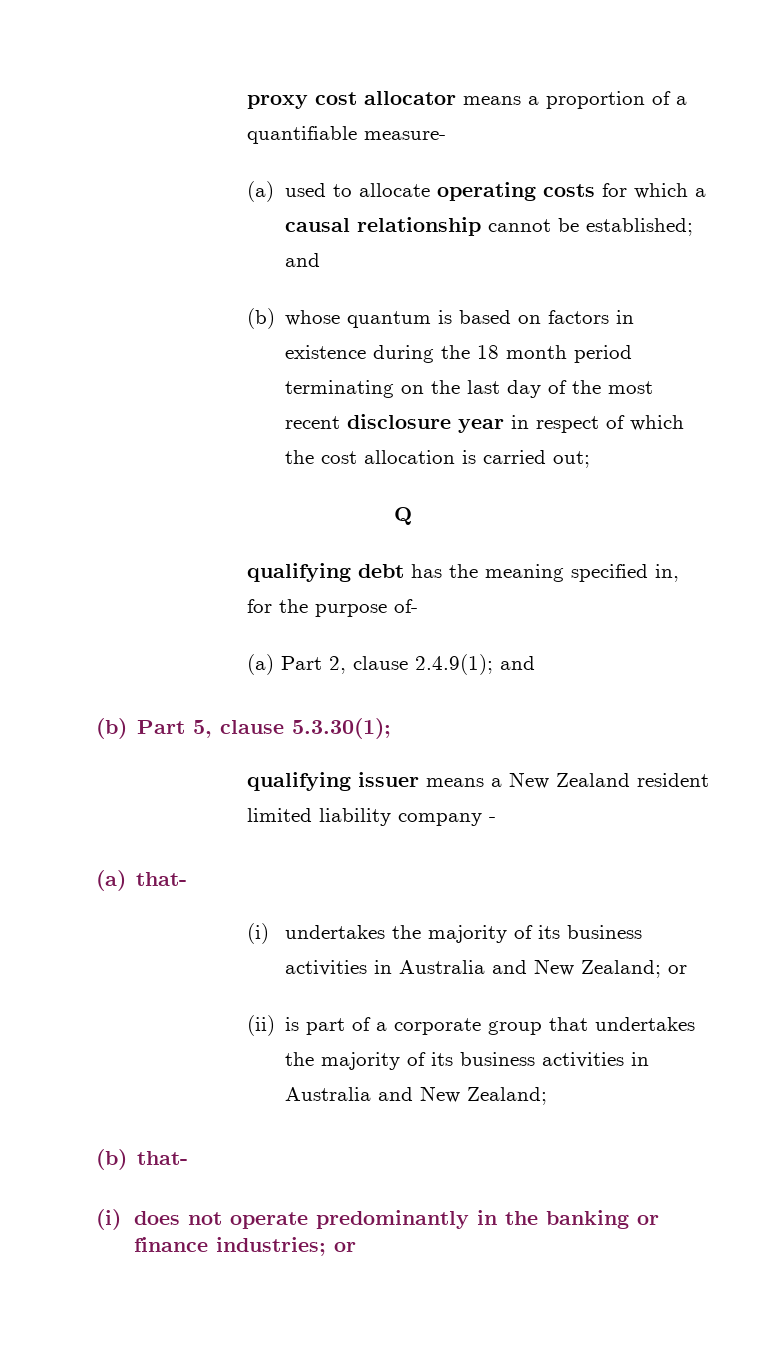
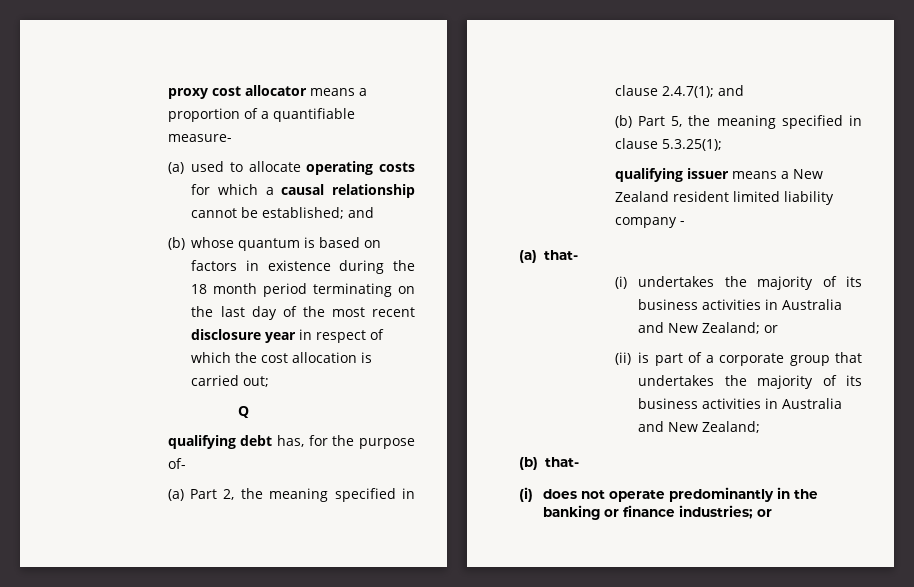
[410,564,679,582] has the meaning specified in, -> [276,435,304,447] has,
[352,654,535,675] [96,718,392,739] clause 2.4.9(1); and // (b) Part 5, clause 5.3.30(1); -> [240,488,415,502] [614,85,744,98] [614,115,862,129] [614,138,722,151] the meaning specified in clause 2.4.7(1); and // (b) Part 5, the meaning specified in clause 5.3.25(1);

